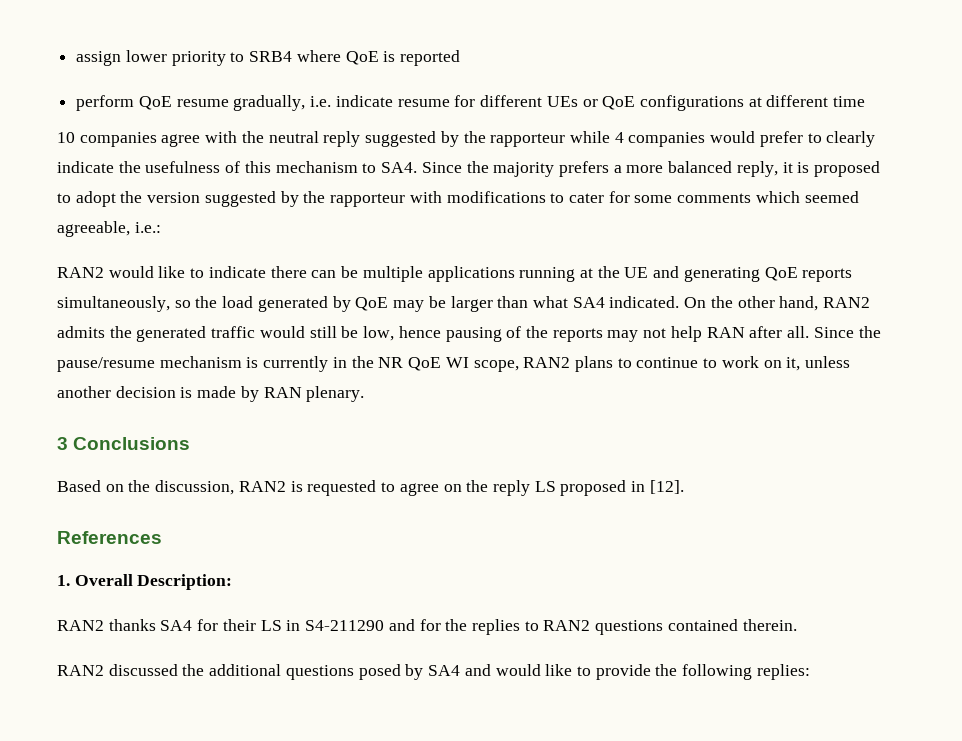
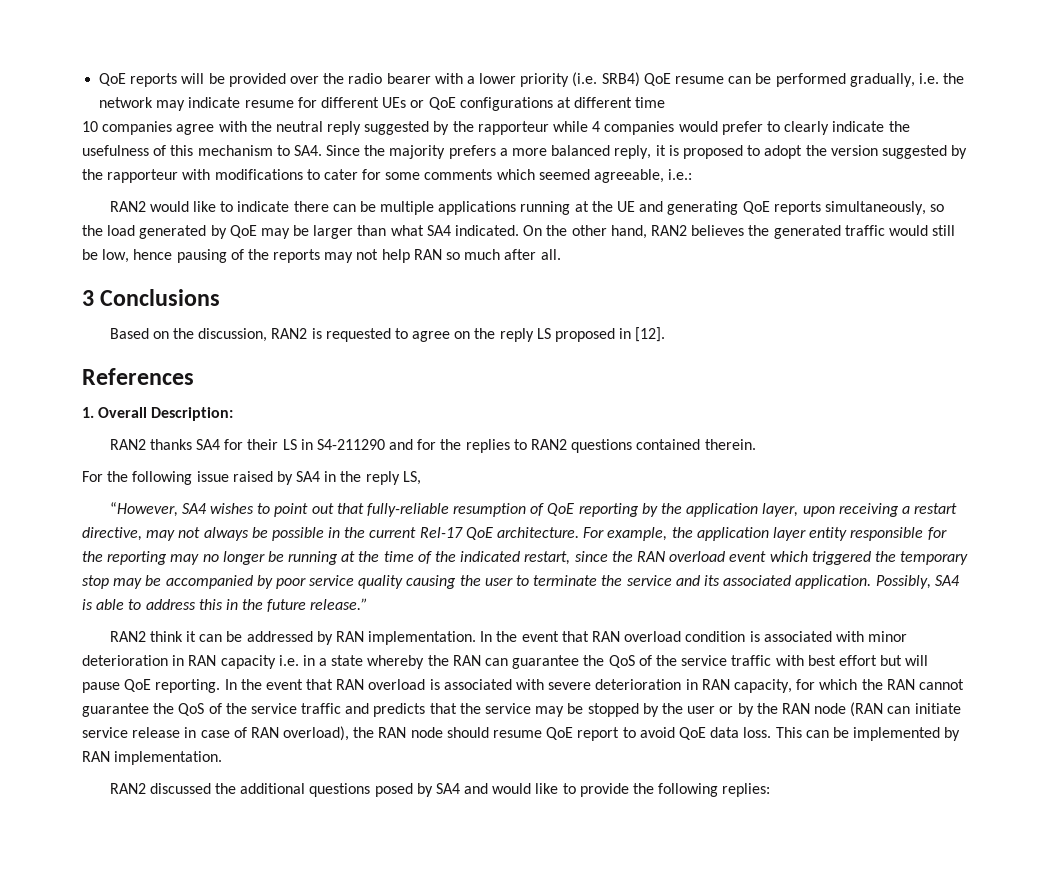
[76,50,461,66] [76,95,332,111] assign lower priority to SRB4 where QoE is reported // perform QoE resume gradually, i.e. -> [99,72,965,87] [99,97,186,111] QoE reports will be provided over the radio bearer with a lower priority (i.e. SRB4) QoE resume can be performed gradually, i.e. the network may
[57,326,105,338] admits -> [691,225,745,236] believes
(745, 332) none -> [446,249,501,260] so much
[813,326,881,338] [57,356,851,372] [57,386,365,402] Since the pause/resume mechanism is currently in the NR QoE WI scope, RAN2 plans to continue to work on it, unless another decision is made by RAN plenary. -> (561, 254) none
(797, 625) none -> [82,471,421,485] [109,502,958,517] [82,527,947,541] [82,551,969,565] [82,575,960,589] [82,598,369,612] [109,631,908,645] [82,655,929,669] [82,679,964,693] [82,702,961,717] [82,726,961,741] [82,751,223,765] // For the following issue raised by SA4 in the reply LS, // “However, SA4 wishes to point out that fully-reliable resumption of QoE reporting by the application layer, upon receiving a restart directive, may not always be possible in the current Rel-17 QoE architecture. For example, the application layer entity responsible for the reporting may no longer be running at the time of the indicated restart, since the RAN overload event which triggered the temporary stop may be accompanied by poor service quality causing the user to terminate the service and its associated application. Possibly, SA4 is able to address this in the future release.” // RAN2 think it can be addressed by RAN implementation. In the event that RAN overload condition is associated with minor deterioration in RAN capacity i.e. in a state whereby the RAN can guarantee the QoS of the service traffic with best effort but will pause QoE reporting. In the event that RAN overload is associated with severe deterioration in RAN capacity, for which the RAN cannot guarantee the QoS of the service traffic and predicts that the service may be stopped by the user or by the RAN node (RAN can initiate service release in case of RAN overload), the RAN node should resume QoE report to avoid QoE data loss. This can be implemented by RAN implementation.

